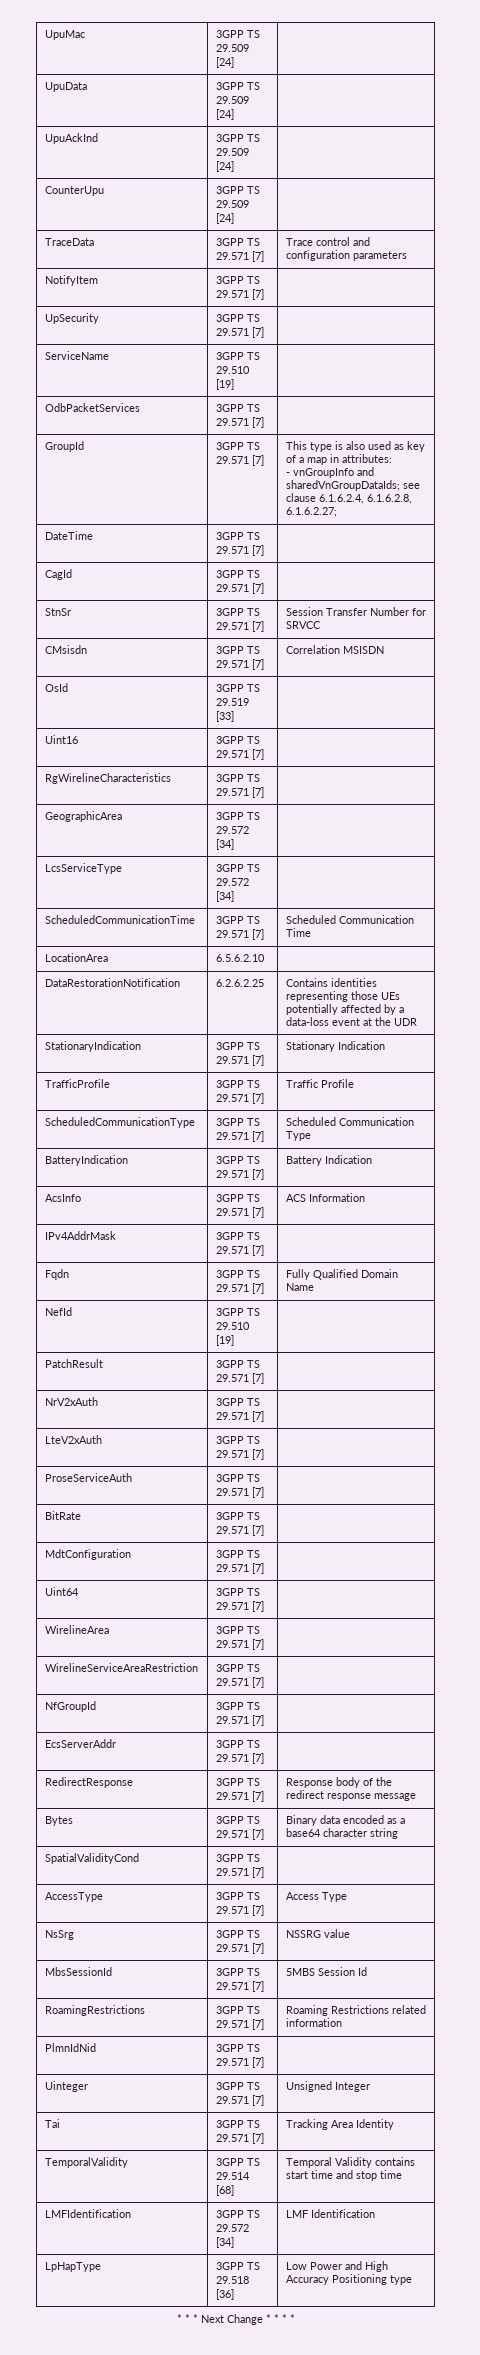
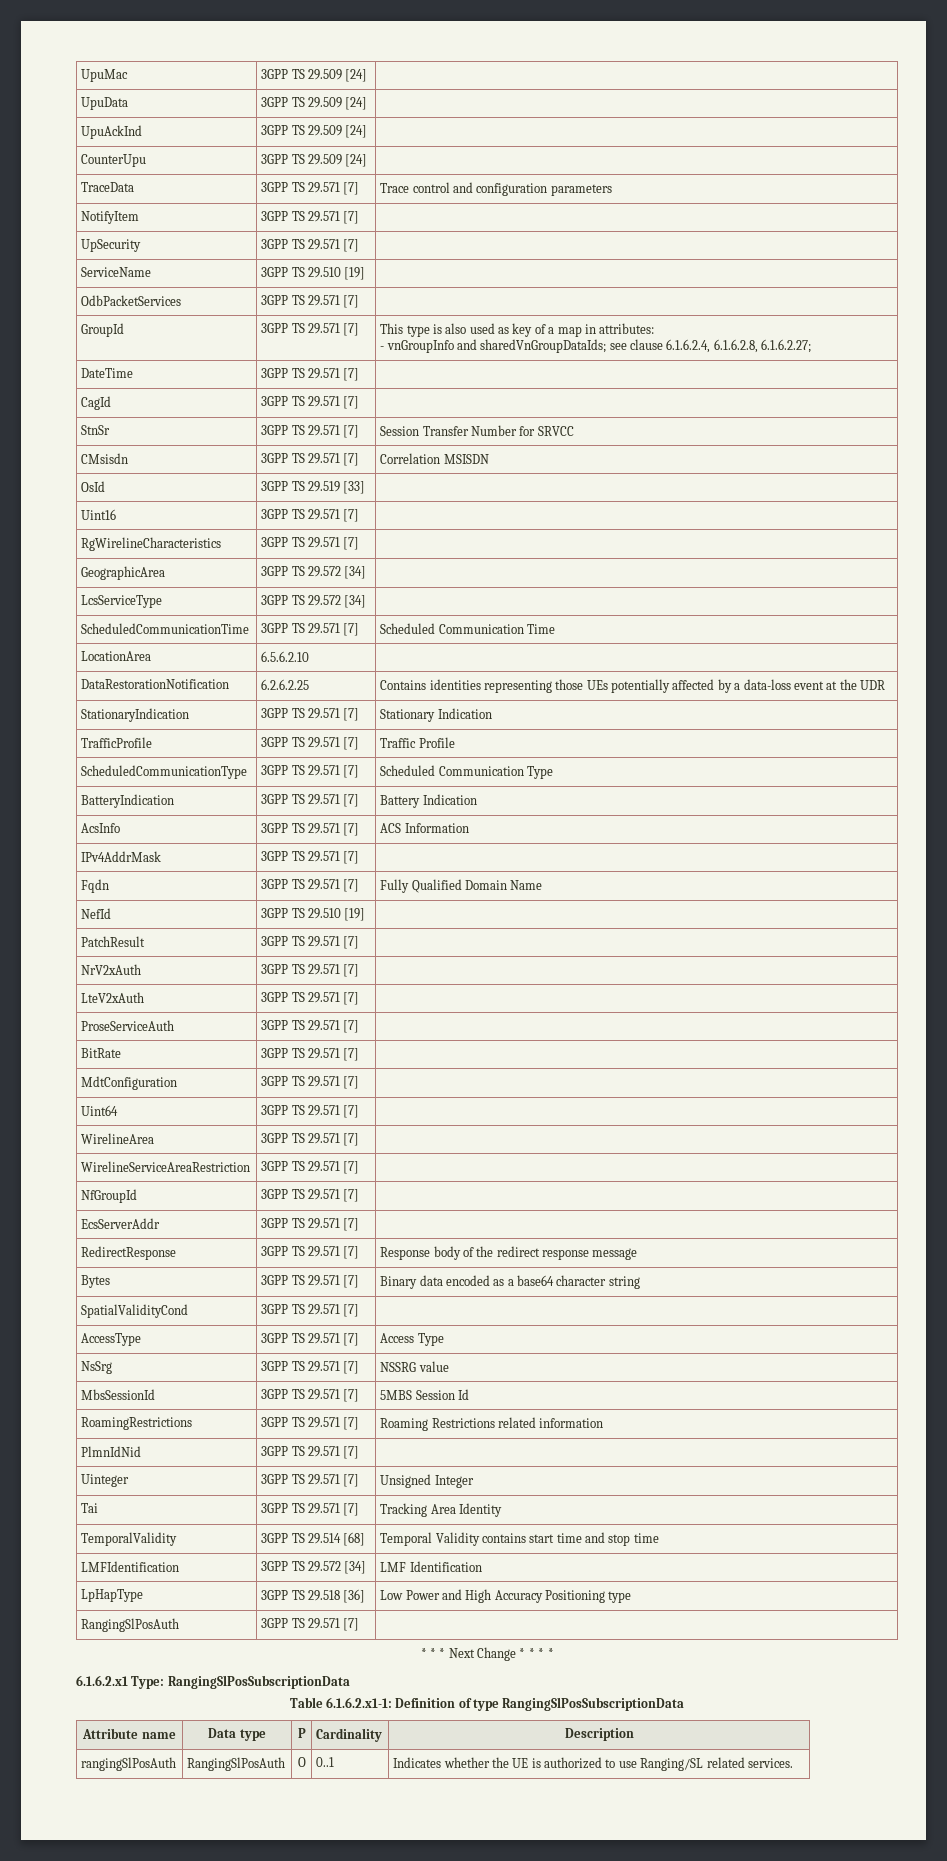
(412, 2280) none -> [81,1618,180,1632] [261,1618,360,1631] // RangingSlPosAuth | 3GPP TS 29.571 [7] |
(295, 2318) none -> [76,1675,350,1689] [289,1697,685,1711] [82,1728,176,1739] [208,1728,266,1741] [297,1728,306,1738] [316,1728,383,1742] [564,1728,634,1741] [81,1757,177,1771] [187,1757,286,1771] [297,1757,306,1767] [316,1757,335,1767] [393,1757,793,1771] // 6.1.6.2.x1 Type: RangingSlPosSubscriptionData // Table 6.1.6.2.x1-1: Definition of type RangingSlPosSubscriptionData // Attribute name | Data type | P | Cardinality | Description // rangingSlPosAuth | RangingSlPosAuth | O | 0..1 | Indicates whether the UE is authorized to use Ranging/SL related services.

